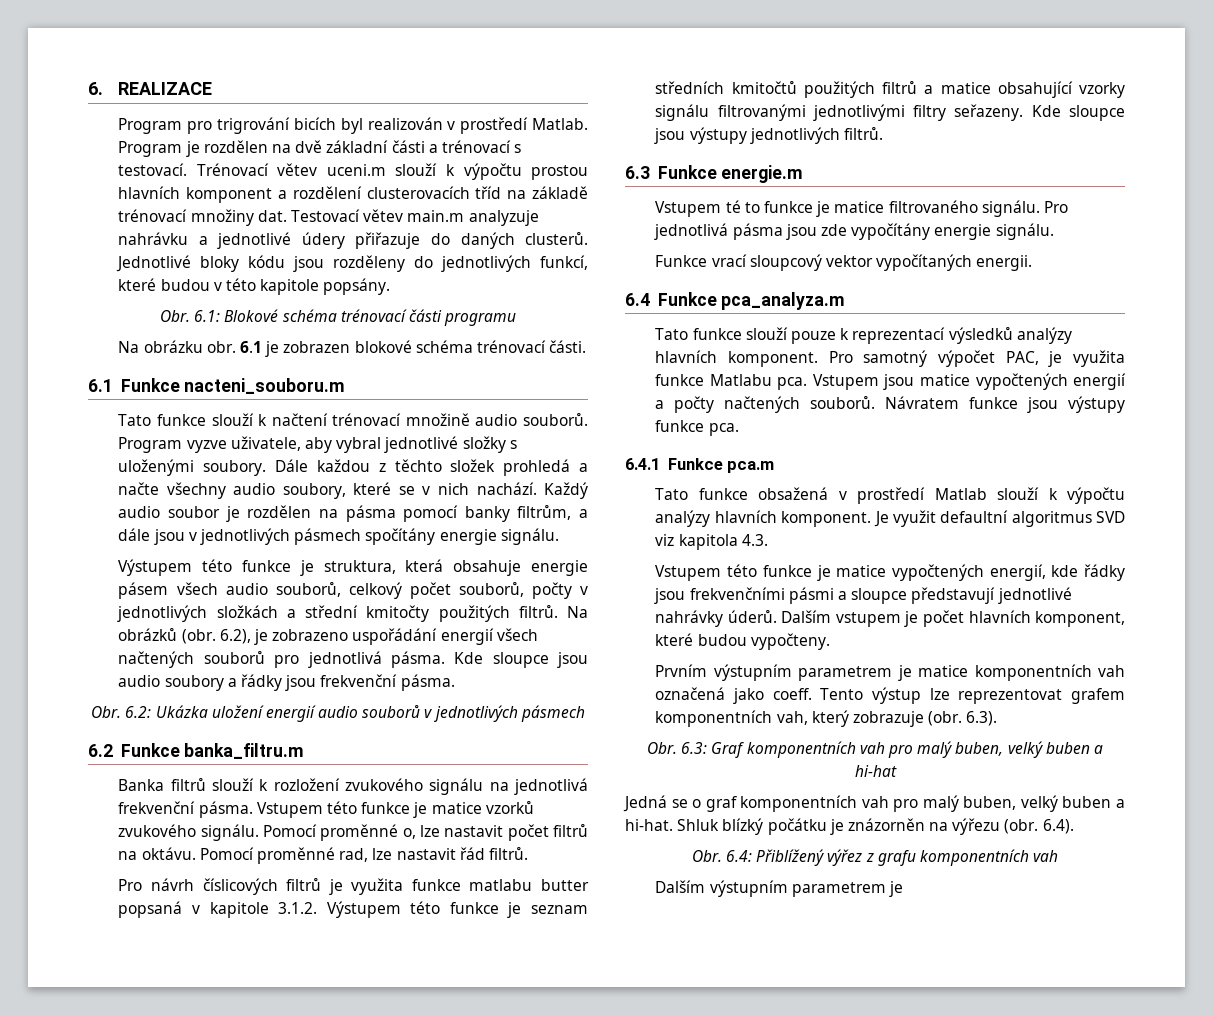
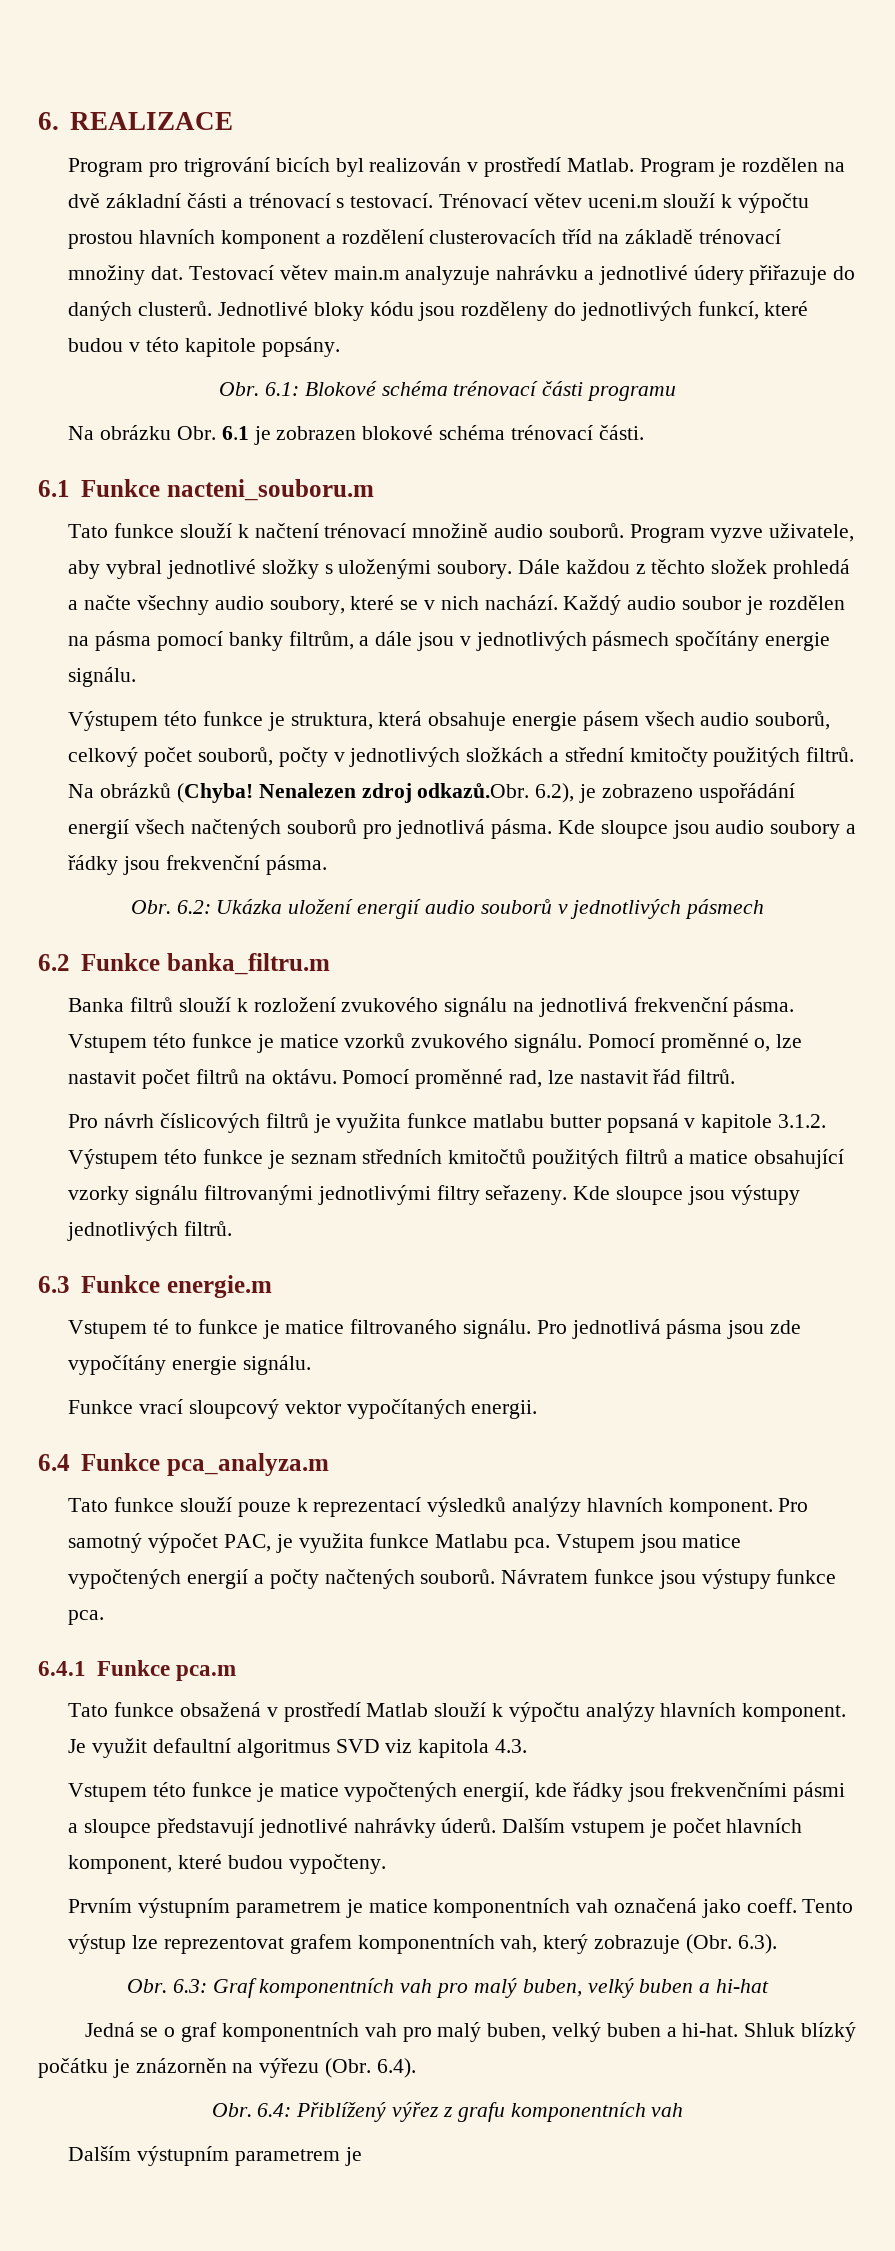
[206,341,236,353] obr. -> [177,426,217,440] Obr.
[181,629,216,644] (obr. -> [177,783,530,803] (Chyba! Nenalezen zdroj odkazů.Obr.
[928,711,963,726] (obr. -> [685,1934,732,1954] (Obr.
[1004,819,1039,834] (obr. -> [325,2058,372,2078] (Obr.

